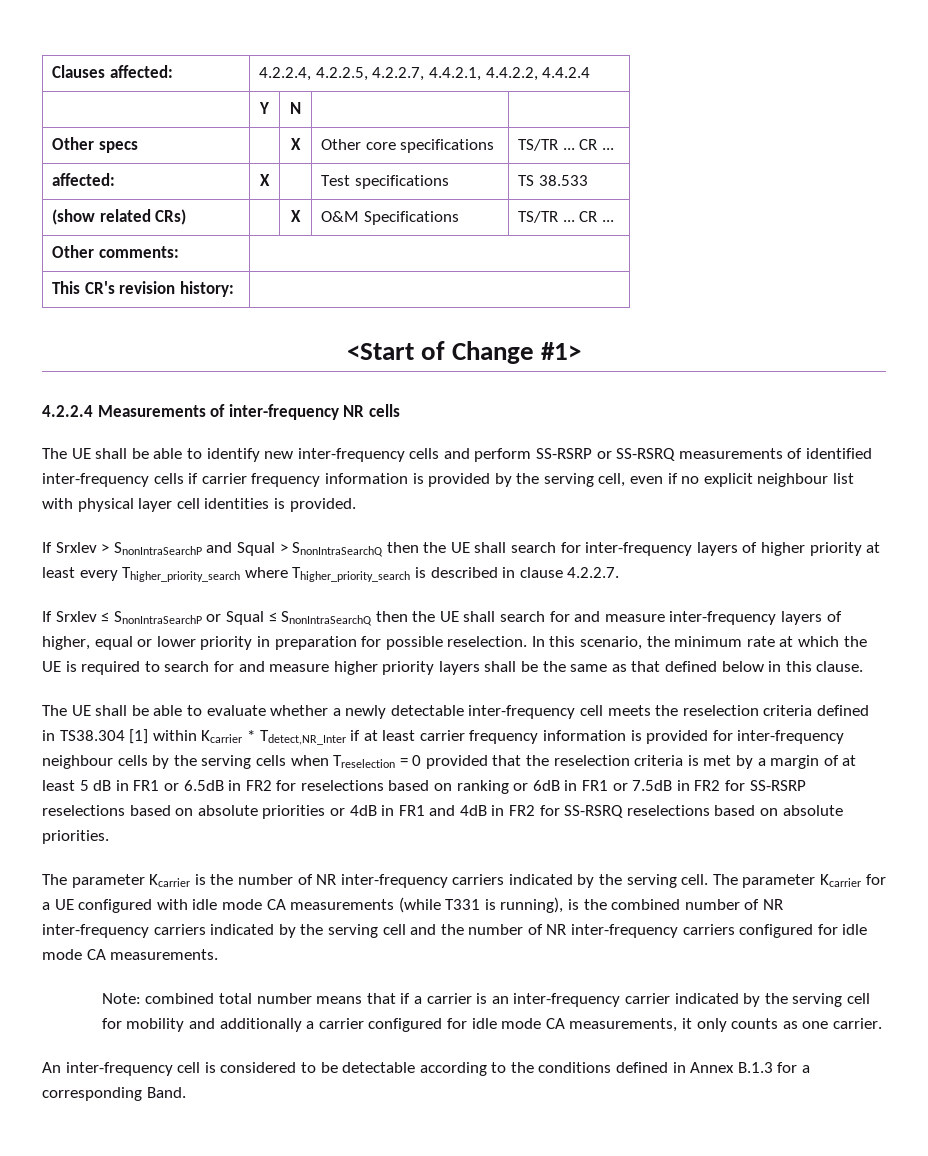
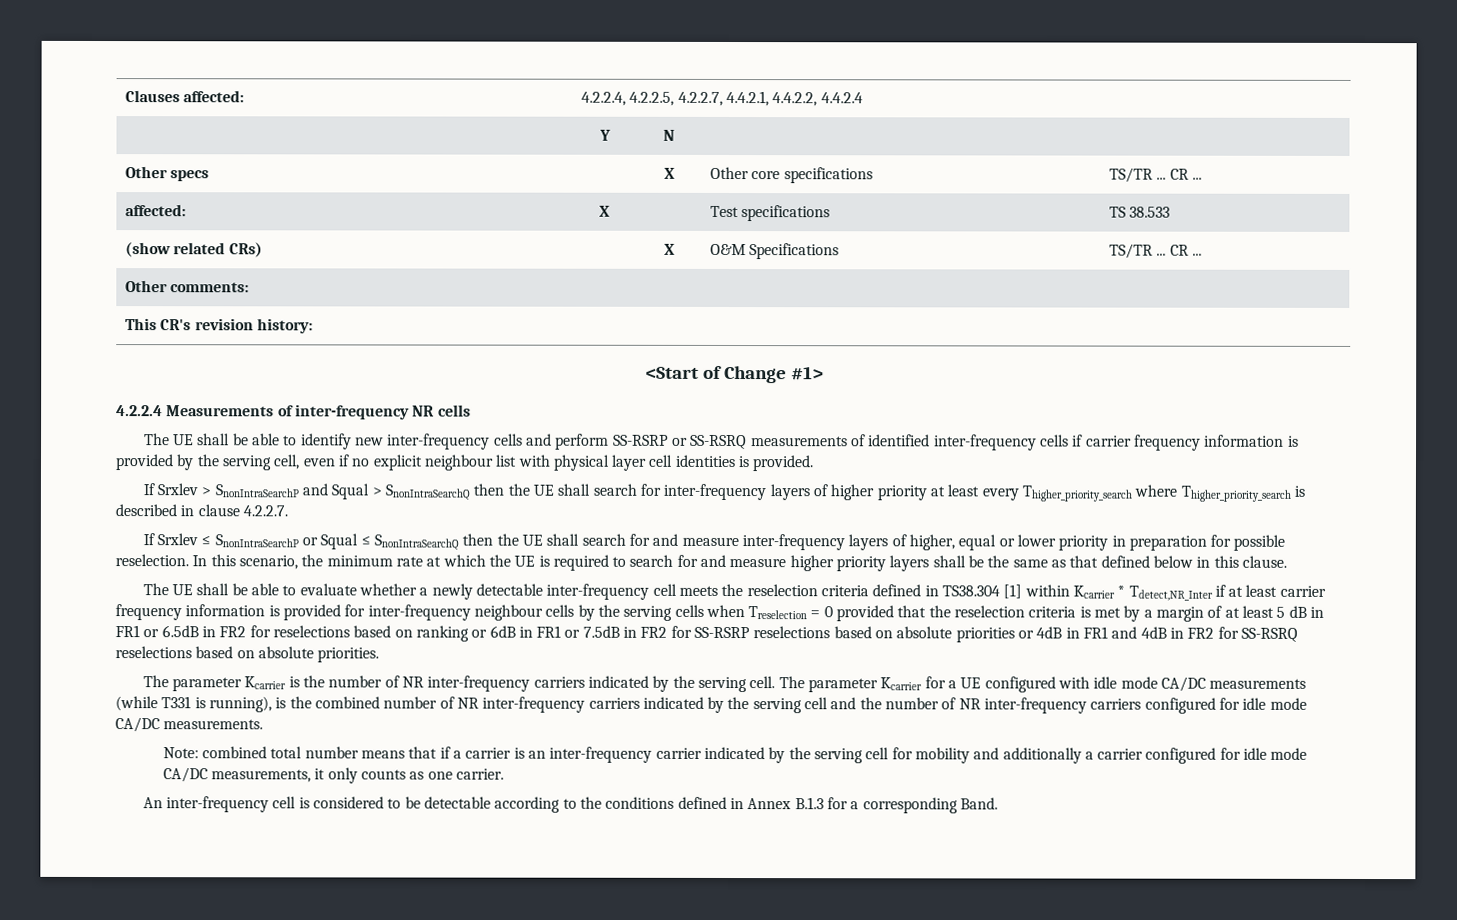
[266,899,286,910] CA -> [1160,676,1206,692] CA/DC
[86,949,106,960] CA -> [115,717,160,733] CA/DC
[545,1018,565,1029] CA -> [162,767,208,783] CA/DC

